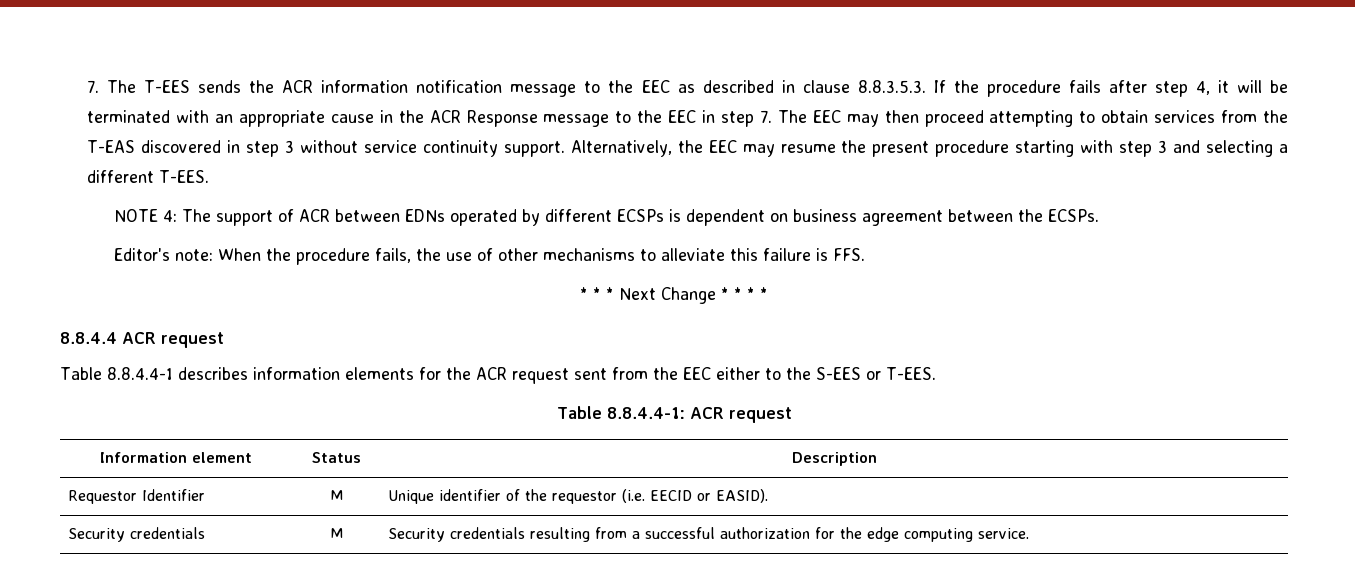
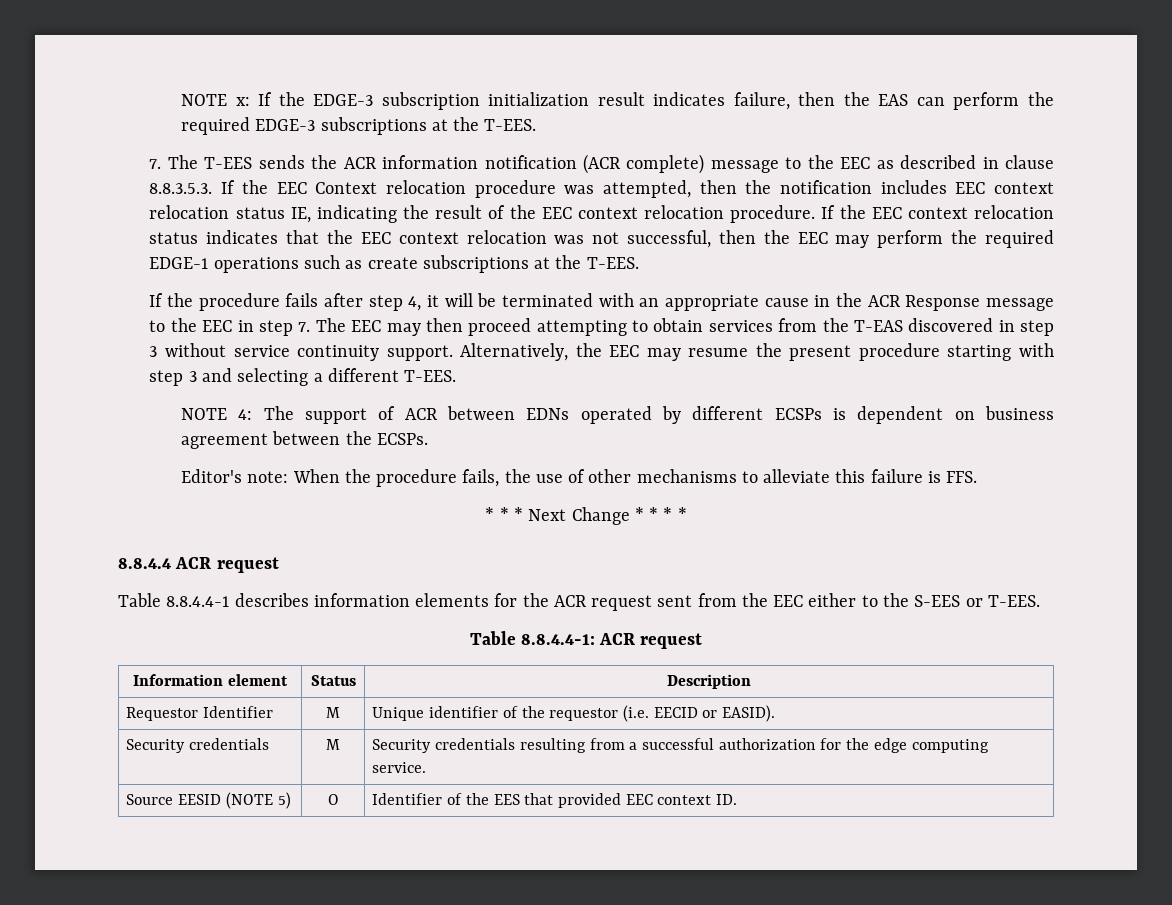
(87, 86) none -> [180,92,1055,110] [180,117,537,135] NOTE x: If the EDGE-3 subscription initialization result indicates failure, then the EAS can perform the required EDGE-3 subscriptions at the T-EES. //
(503, 86) none -> [583,154,705,174] (ACR complete)
(979, 86) none -> [276,180,1054,198] [149,205,1054,223] [149,230,1054,248] [149,255,639,273] [149,293,194,307] EEC Context relocation procedure was attempted, then the notification includes EEC context relocation status IE, indicating the result of the EEC context relocation procedure. If the EEC context relocation status indicates that the EEC context relocation was not successful, then the EEC may perform the required EDGE-1 operations such as create subscriptions at the T-EES. // If the
(1029, 533) none -> [126,792,291,809] [327,794,339,805] [372,793,738,808] // Source EESID (NOTE 5) | O | Identifier of the EES that provided EEC context ID.

